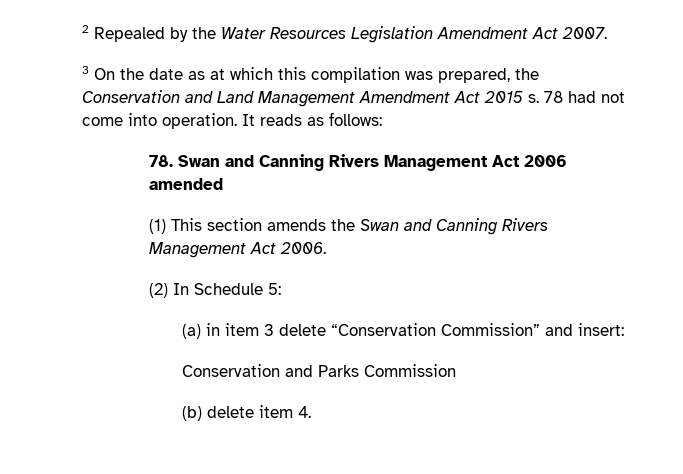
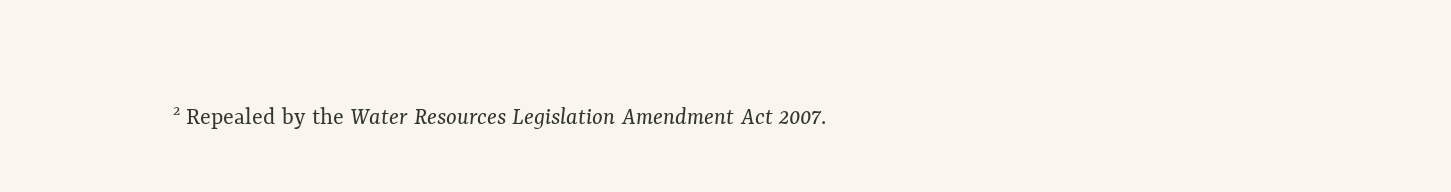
[82,66,540,83] [82,90,626,107] [82,112,383,129] [148,154,567,171] [148,178,223,190] [148,218,548,235] [148,242,326,258] [148,283,281,298] [181,323,624,339] [181,364,456,377] [181,405,311,421] // 3 On the date as at which this compilation was prepared, the Conservation and Land Management Amendment Act 2015 s. 78 had not come into operation. It reads as follows: // 78. Swan and Canning Rivers Management Act 2006 amended // (1) This section amends the Swan and Canning Rivers Management Act 2006. // (2) In Schedule 5: // (a) in item 3 delete “Conservation Commission” and insert: // Conservation and Parks Commission // (b) delete item 4. -> (827, 117) none

